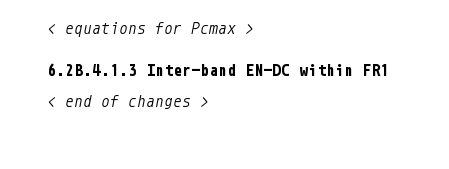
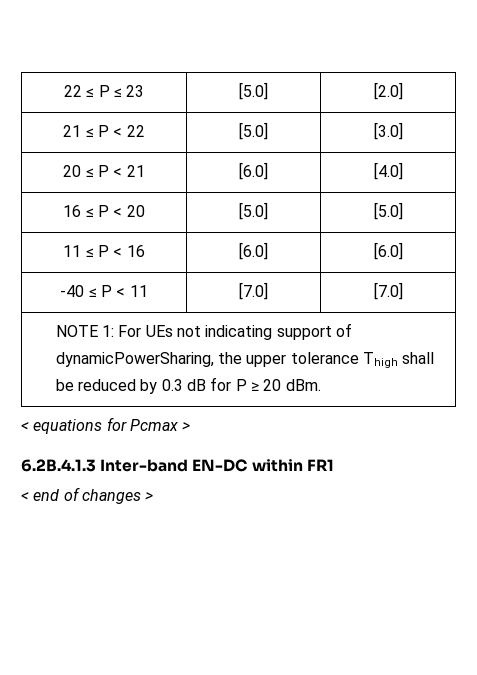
(47, 29) none -> [63,85,145,97] [239,82,268,100] [373,82,403,100] [63,125,145,137] [239,122,268,140] [373,122,403,140] [63,165,145,177] [239,162,268,180] [373,162,403,180] [63,205,145,217] [239,202,268,220] [373,202,403,220] [63,245,145,257] [239,242,268,260] [373,242,403,260] [60,285,148,297] [239,282,268,300] [373,282,403,300] [55,323,352,340] [55,352,435,368] [55,377,321,394] 22 ≤ P ≤ 23 | [5.0] | [2.0] // 21 ≤ P < 22 | [5.0] | [3.0] // 20 ≤ P < 21 | [6.0] | [4.0] // 16 ≤ P < 20 | [5.0] | [5.0] // 11 ≤ P < 16 | [6.0] | [6.0] // -40 ≤ P < 11 | [7.0] | [7.0] // NOTE 1: For UEs not indicating support of dynamicPowerSharing, the upper tolerance Thigh shall be reduced by 0.3 dB for P ≥ 20 dBm. //

